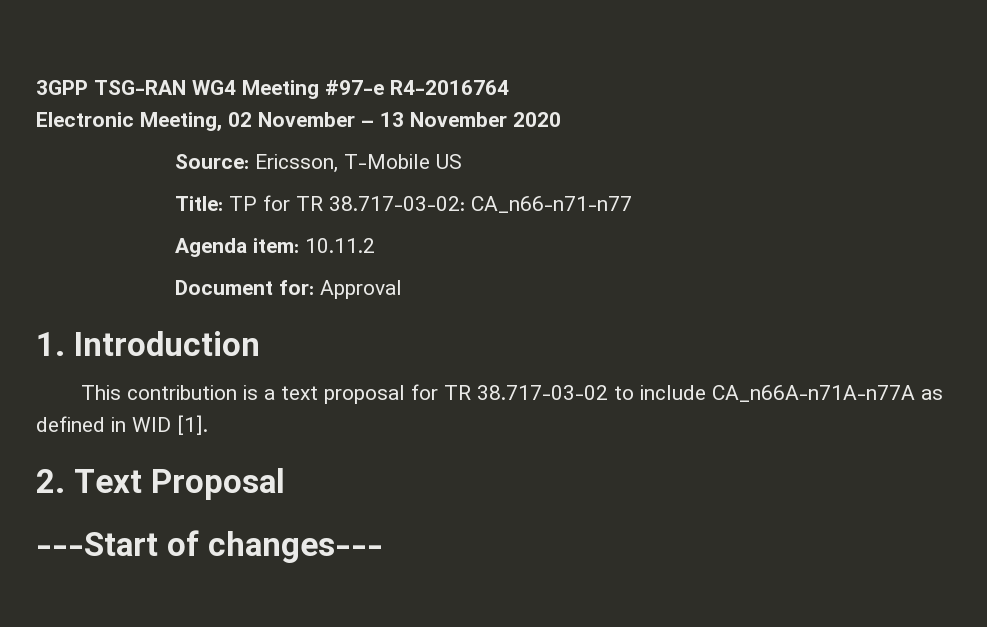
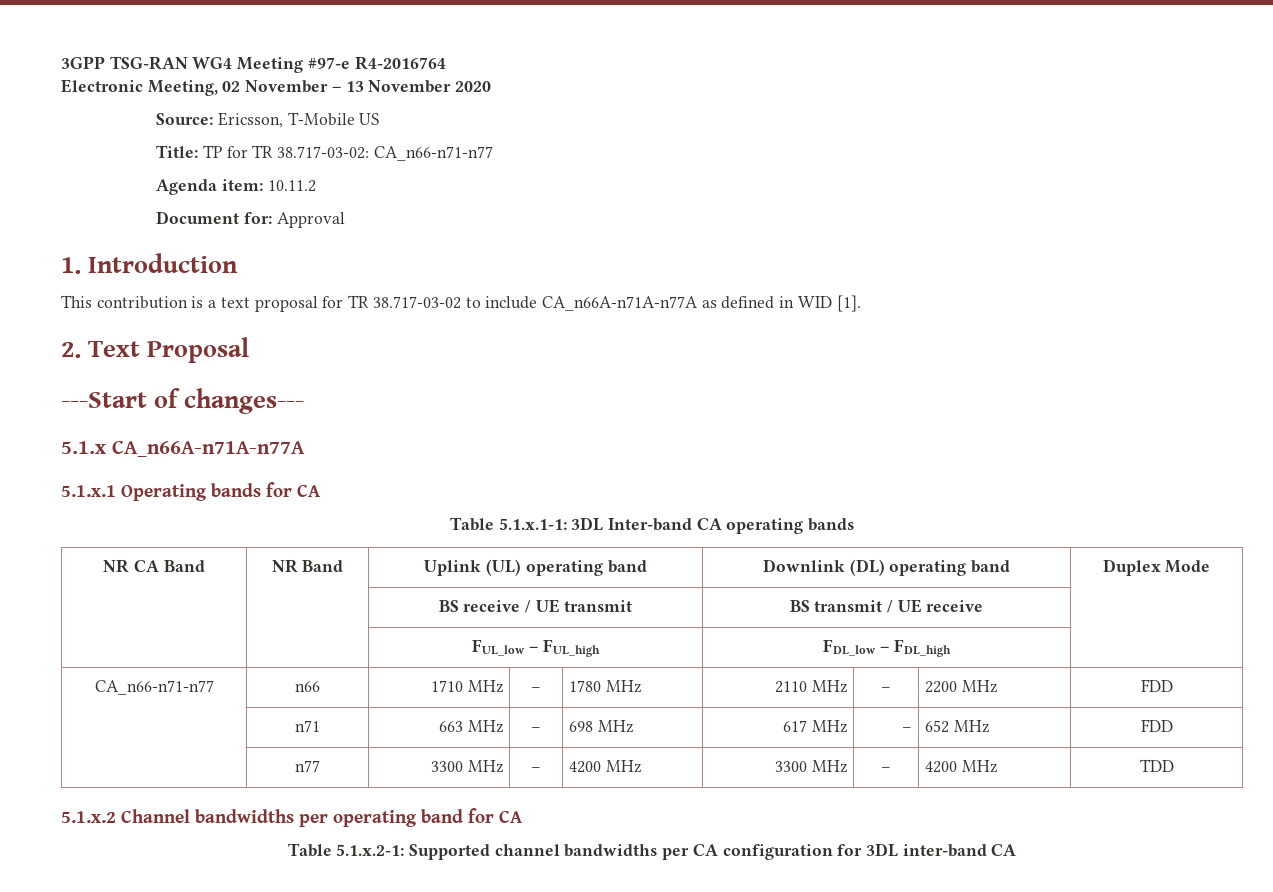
(383, 547) none -> [61,441,305,457] [61,482,320,501] [449,517,855,534] [103,559,205,573] [271,559,344,573] [424,559,647,576] [762,559,1011,576] [1102,559,1211,576] [438,599,633,613] [789,599,984,613] [472,639,600,657] [823,639,951,657] [94,680,214,695] [295,681,320,692] [430,680,504,693] [531,687,541,692] [569,680,643,693] [774,680,848,693] [881,687,891,692] [925,680,999,693] [1140,679,1173,692] [295,720,320,732] [438,720,504,733] [531,727,541,732] [569,720,635,733] [782,720,848,733] [901,727,912,732] [925,720,991,733] [1140,719,1173,732] [295,760,320,772] [430,760,504,773] [531,767,541,772] [569,760,643,773] [774,760,848,773] [881,767,891,772] [925,760,999,773] [1139,759,1174,772] [61,808,522,827] [287,843,1017,860] // 5.1.x CA_n66A-n71A-n77A // 5.1.x.1 Operating bands for CA // Table 5.1.x.1-1: 3DL Inter-band CA operating bands // NR CA Band | NR Band | Uplink (UL) operating band | Downlink (DL) operating band | Duplex Mode // | | BS receive / UE transmit | BS transmit / UE receive | // | | FUL_low – FUL_high | FDL_low – FDL_high | // CA_n66-n71-n77 | n66 | 1710 MHz | – | 1780 MHz | 2110 MHz | – | 2200 MHz | FDD // | n71 | 663 MHz | – | 698 MHz | 617 MHz | – | 652 MHz | FDD // | n77 | 3300 MHz | – | 4200 MHz | 3300 MHz | – | 4200 MHz | TDD // 5.1.x.2 Channel bandwidths per operating band for CA // Table 5.1.x.2-1: Supported channel bandwidths per CA configuration for 3DL inter-band CA

